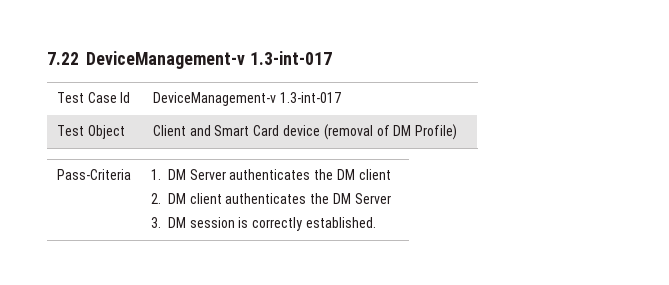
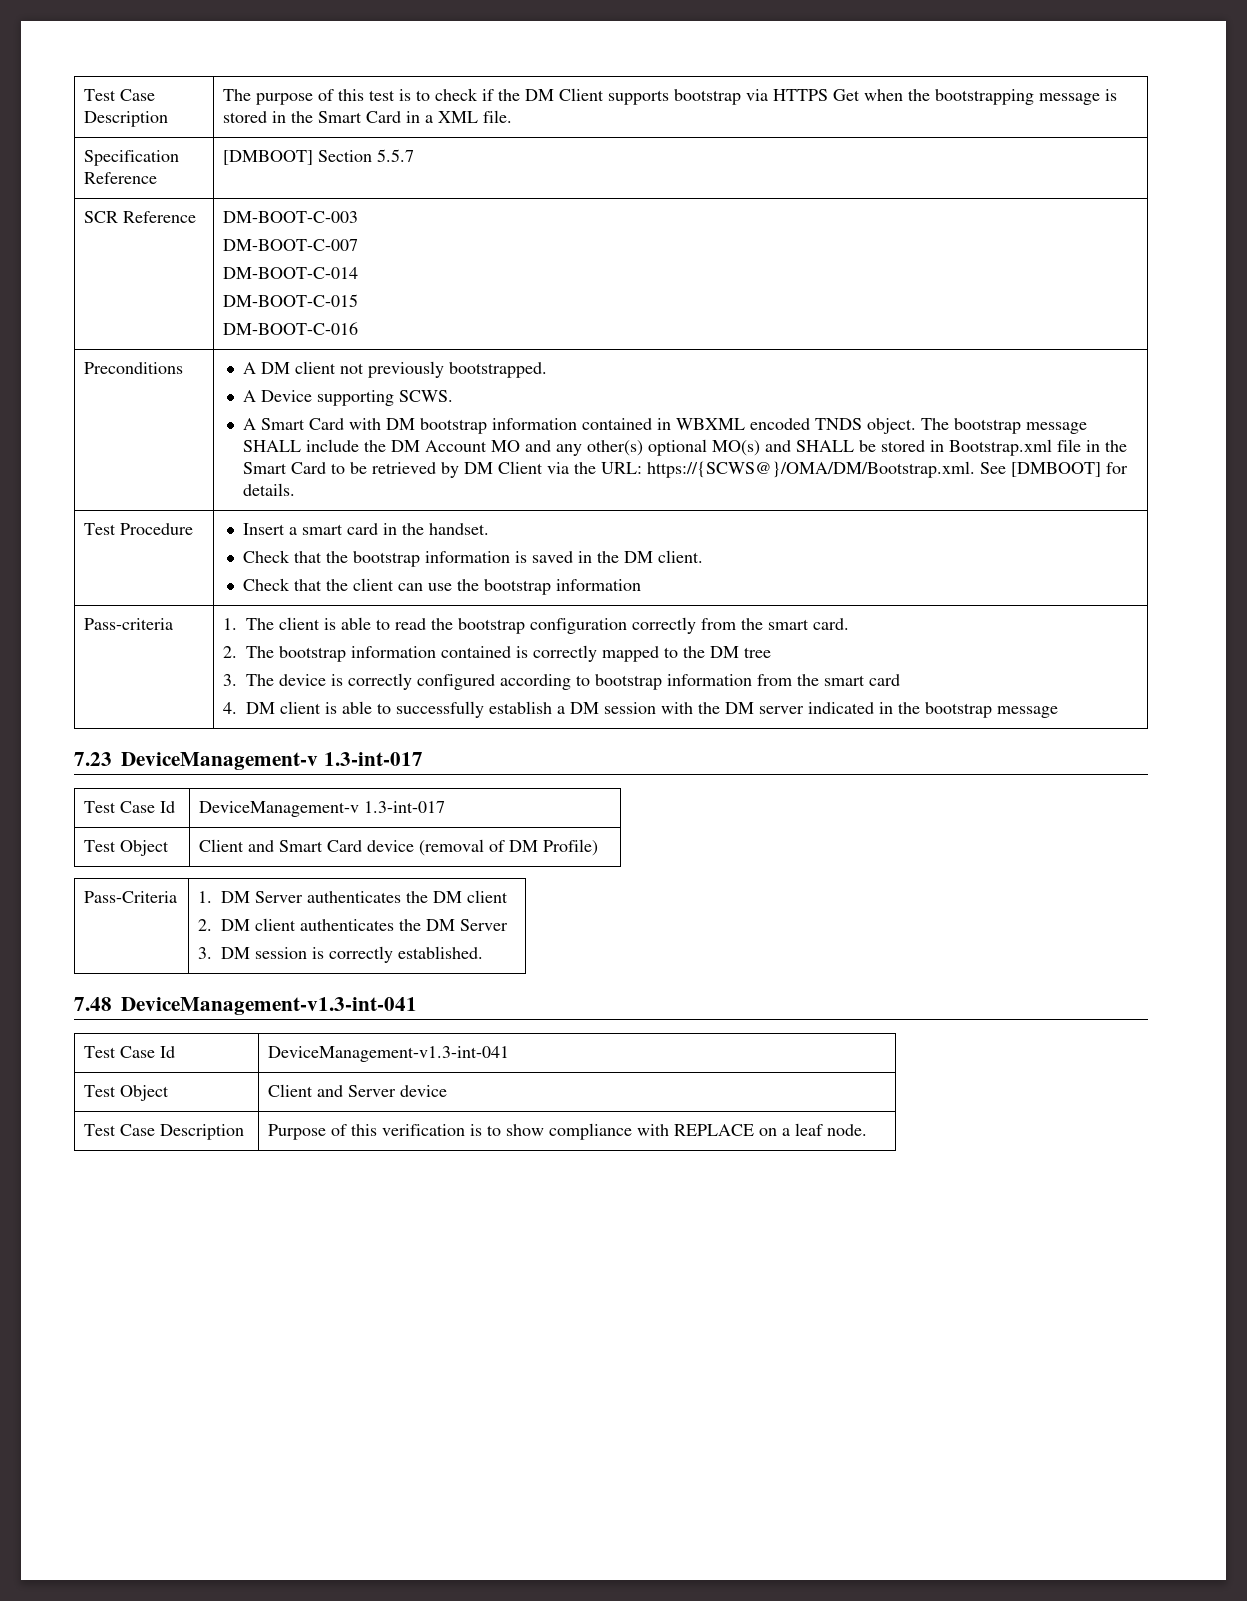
[47,52,79,65] 7.22 -> [84,89,156,101] [84,111,169,127] [223,88,1118,105] [223,110,513,123] [84,150,180,166] [84,172,158,184] [223,149,415,165] [84,211,197,223] [223,211,359,223] [223,239,359,251] [223,267,359,279] [223,294,359,307] [223,322,359,335] [84,362,184,374] [243,361,548,378] [243,390,454,406] [243,418,1088,434] [243,439,1128,456] [243,461,1129,478] [243,483,296,496] [84,523,194,535] [243,523,490,535] [243,550,704,567] [243,578,642,595] [84,618,174,630] [223,617,850,634] [223,645,772,662] [223,673,901,690] [223,701,1059,718] [74,752,112,766] Test Case Description | The purpose of this test is to check if the DM Client supports bootstrap via HTTPS Get when the bootstrapping message is stored in the Smart Card in a XML file. // Specification Reference | [DMBOOT] Section 5.5.7 // SCR Reference | DM-BOOT-C-003 // DM-BOOT-C-007 // DM-BOOT-C-014 // DM-BOOT-C-015 // DM-BOOT-C-016 // Preconditions | A DM client not previously bootstrapped. // A Device supporting SCWS. // A Smart Card with DM bootstrap information contained in WBXML encoded TNDS object. The bootstrap message SHALL include the DM Account MO and any other(s) optional MO(s) and SHALL be stored in Bootstrap.xml file in the Smart Card to be retrieved by DM Client via the URL: https://{SCWS@}/OMA/DM/Bootstrap.xml. See [DMBOOT] for details. // Test Procedure | Insert a smart card in the handset. // Check that the bootstrap information is saved in the DM client. // Check that the client can use the bootstrap information // Pass-criteria | 1. The client is able to read the bootstrap configuration correctly from the smart card. // 2. The bootstrap information contained is correctly mapped to the DM tree // 3. The device is correctly configured according to bootstrap information from the smart card // 4. DM client is able to successfully establish a DM session with the DM server indicated in the bootstrap message // 7.23
(377, 222) none -> [74,997,417,1015] [84,1046,176,1058] [268,1046,510,1062] [84,1085,170,1101] [268,1084,448,1097] [84,1124,245,1140] [268,1123,868,1140] // 7.48 DeviceManagement-v1.3-int-041 // Test Case Id | DeviceManagement-v1.3-int-041 // Test Object | Client and Server device // Test Case Description | Purpose of this verification is to show compliance with REPLACE on a leaf node.

